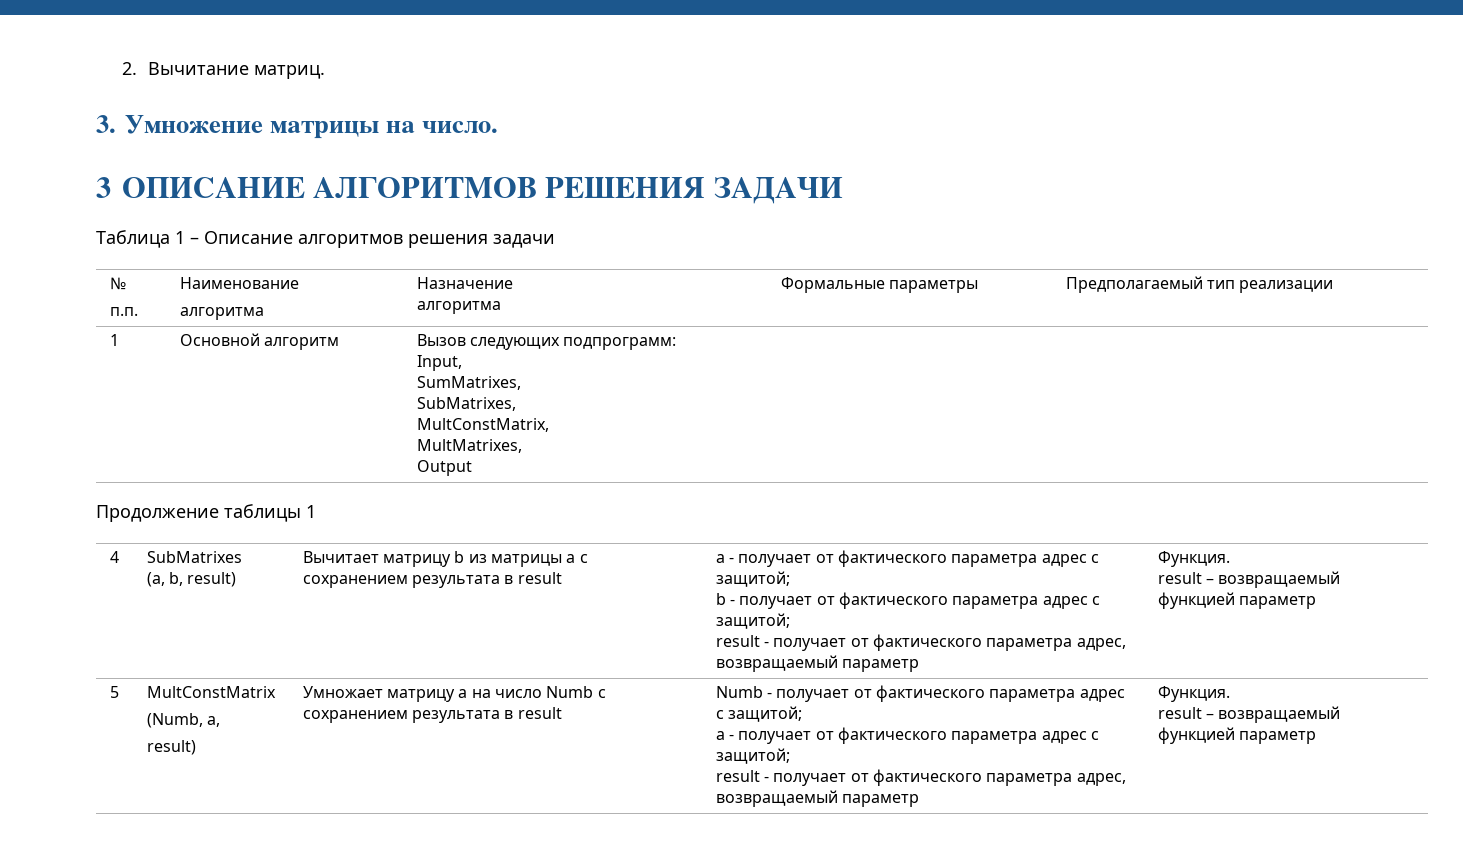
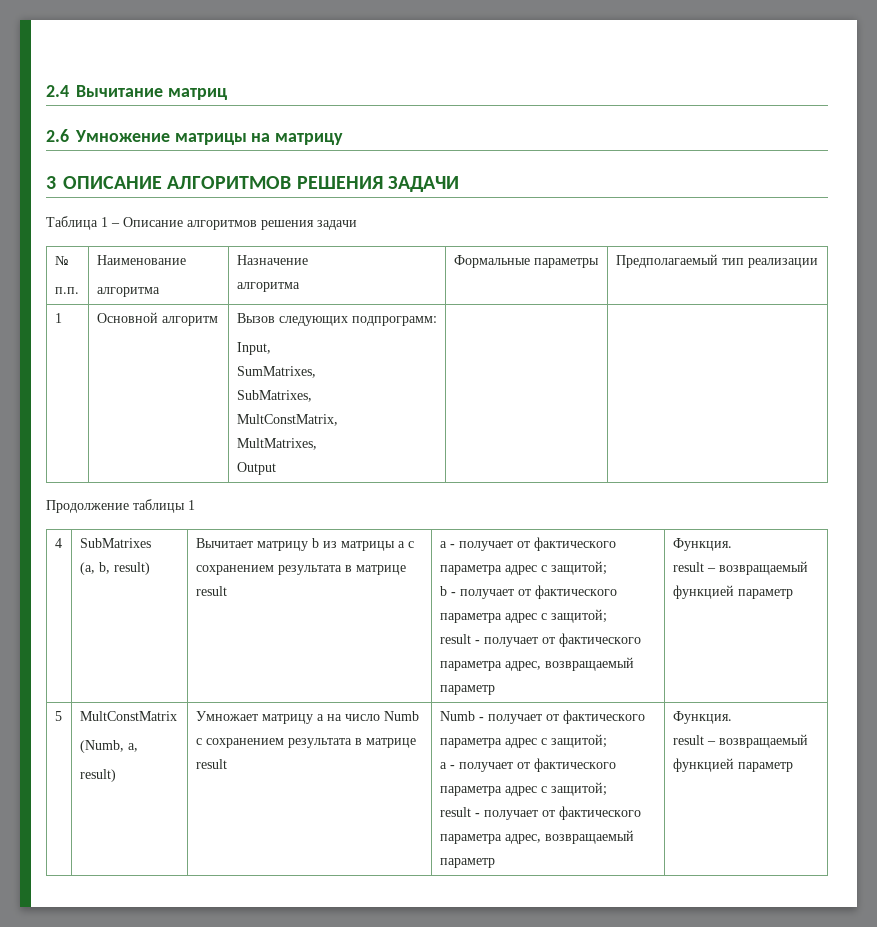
[121,62,325,79] [96,115,116,133] 2. Вычитание матриц. // 3. -> [46,85,227,100] [46,129,69,142] 2.4 Вычитание матриц // 2.6
[422,121,499,133] число. -> [275,133,344,145] матрицу
(514, 579) none -> [355,565,406,575] матрице
(514, 714) none -> [365,738,416,748] матрице

